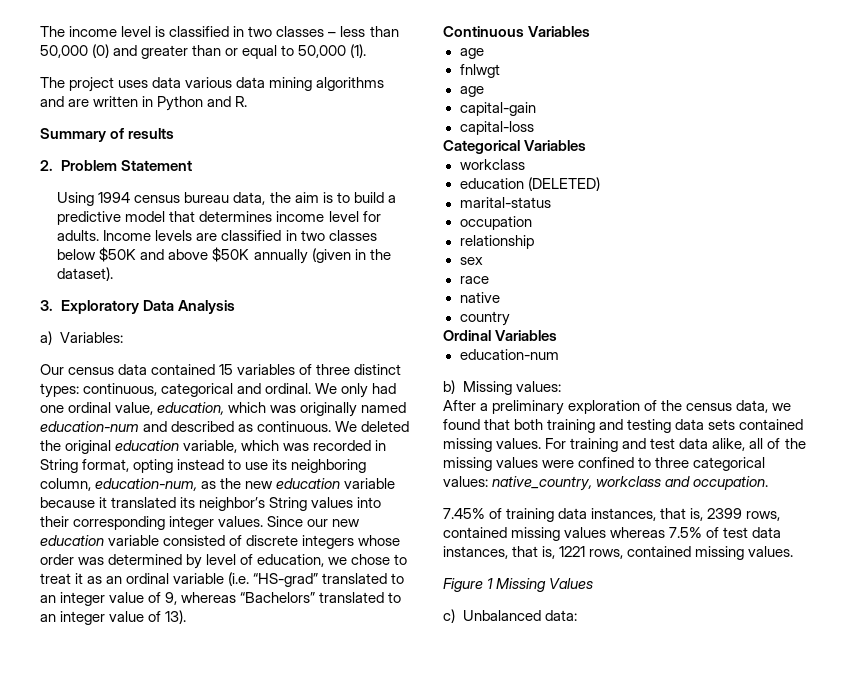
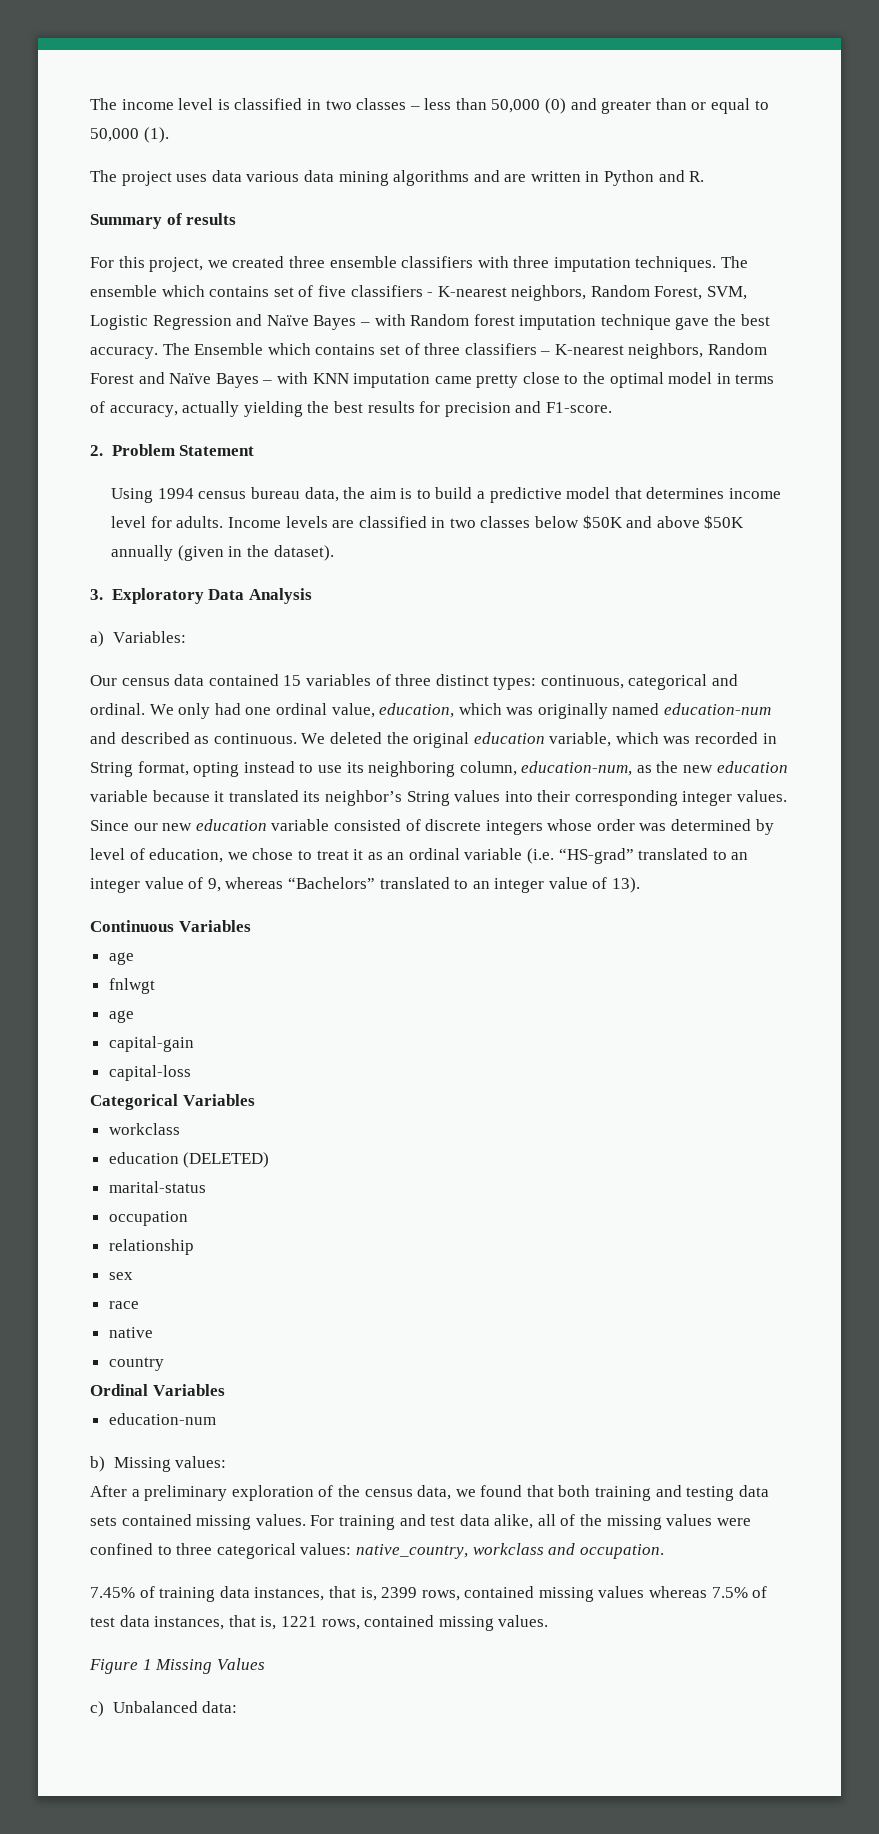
(175, 133) none -> [90,256,749,272] [90,285,748,301] [90,314,770,330] [90,343,768,359] [90,372,775,388] [90,401,612,417] // For this project, we created three ensemble classifiers with three imputation techniques. The ensemble which contains set of five classifiers - K-nearest neighbors, Random Forest, SVM, Logistic Regression and Naïve Bayes – with Random forest imputation technique gave the best accuracy. The Ensemble which contains set of three classifiers – K-nearest neighbors, Random Forest and Naïve Bayes – with KNN imputation came pretty close to the optimal model in terms of accuracy, actually yielding the best results for precision and F1-score.

